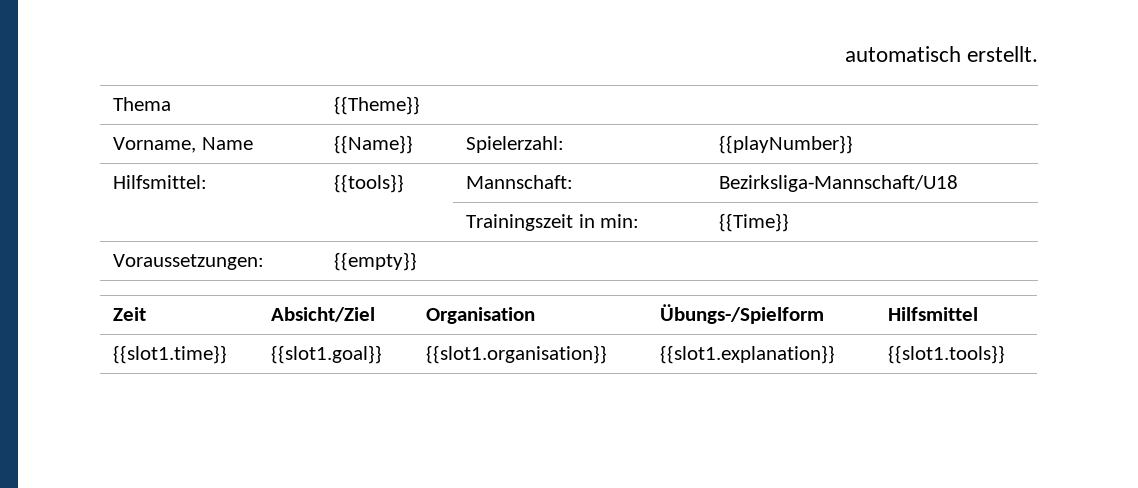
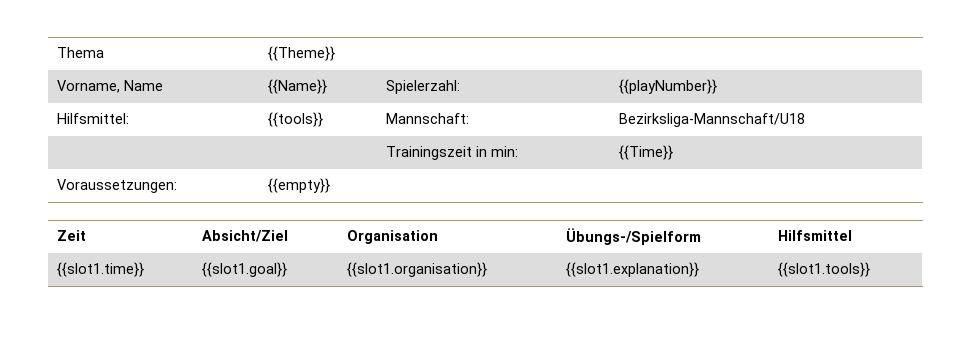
[844,46,1038,62] automatisch erstellt. // -> (57, 52) none

